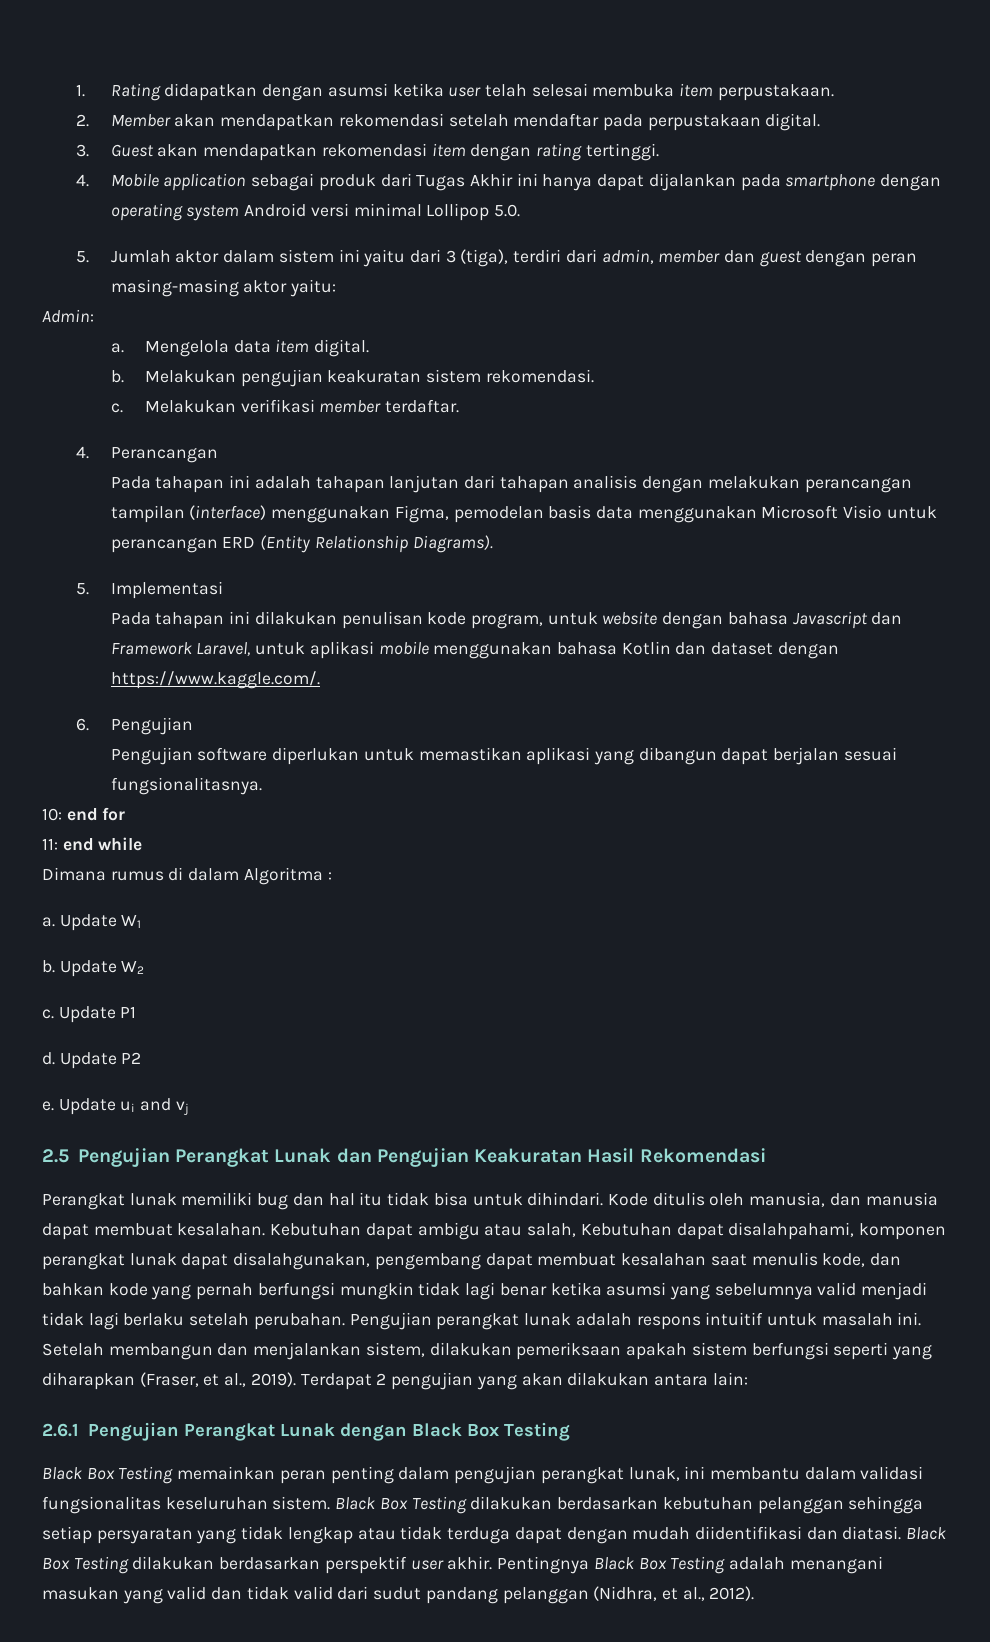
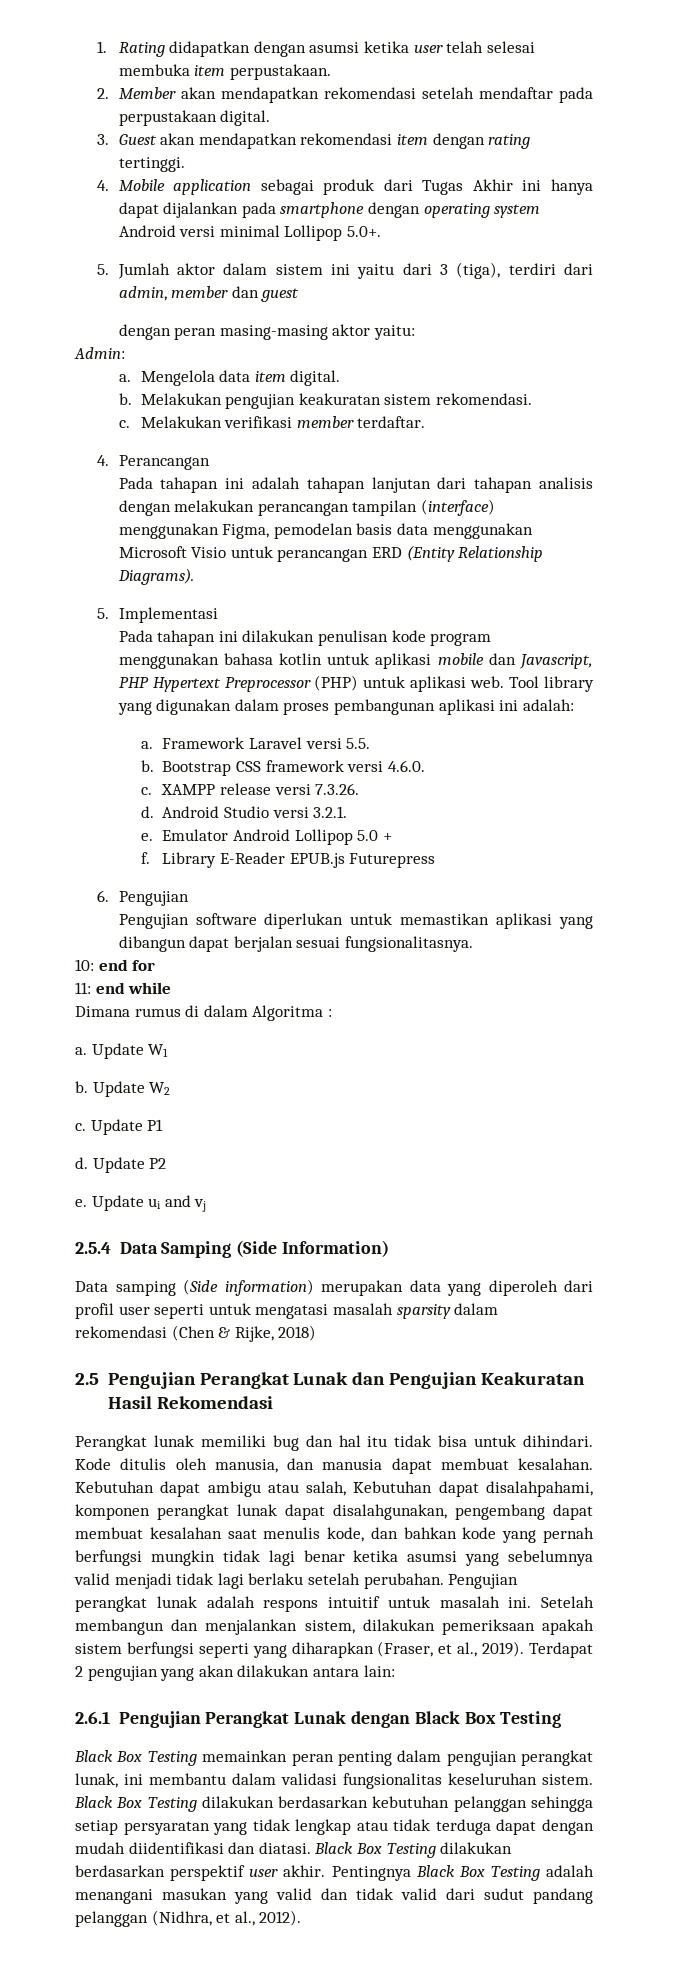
[493,204,520,217] 5.0. -> [347,226,382,237] 5.0+.
(802, 259) none -> (300, 295) //
[470,611,903,629] [110,641,839,659] [110,671,320,689] program, untuk website dengan bahasa Javascript dan Framework Laravel, untuk aplikasi mobile menggunakan bahasa Kotlin dan dataset dengan https://www.kaggle.com/. -> [430,633,492,646] [118,653,593,669] [118,675,594,692] [117,699,574,715] [140,737,371,749] [140,760,425,776] [140,783,360,795] [140,806,348,818] [140,829,392,845] [140,852,436,868] program menggunakan bahasa kotlin untuk aplikasi mobile dan Javascript, PHP Hypertext Preprocessor (PHP) untuk aplikasi web. Tool library yang digunakan dalam proses pembangunan aplikasi ini adalah: // a. Framework Laravel versi 5.5. // b. Bootstrap CSS framework versi 4.6.0. // c. XAMPP release versi 7.3.26. // d. Android Studio versi 3.2.1. // e. Emulator Android Lollipop 5.0 + // f. Library E-Reader EPUB.js Futurepress
(189, 1108) none -> [75,1240,390,1258] [75,1279,593,1296] [75,1303,499,1319] [75,1325,317,1342] // 2.5.4 Data Samping (Side Information) // Data samping (Side information) merupakan data yang diperoleh dari profil user seperti untuk mengatasi masalah sparsity dalam rekomendasi (Chen & Rijke, 2018)

